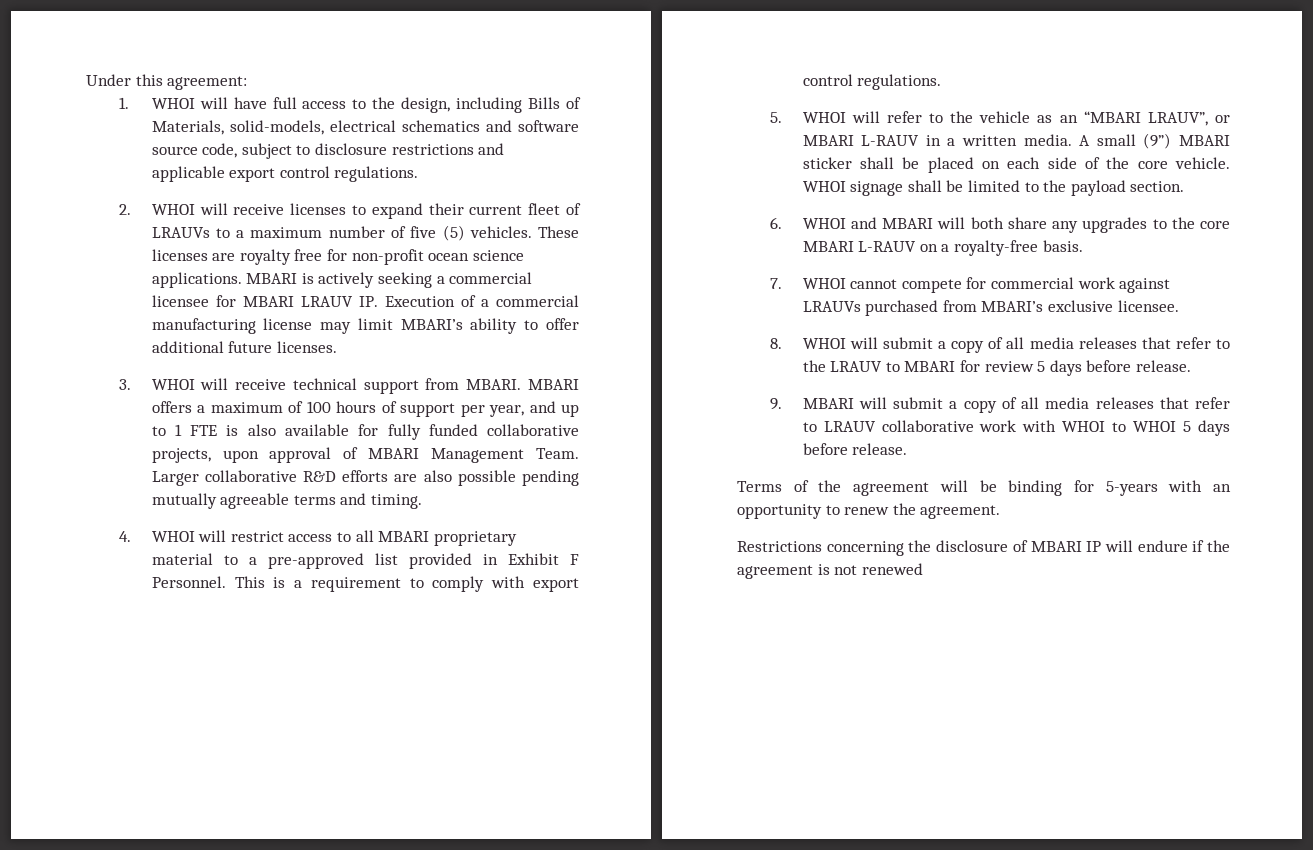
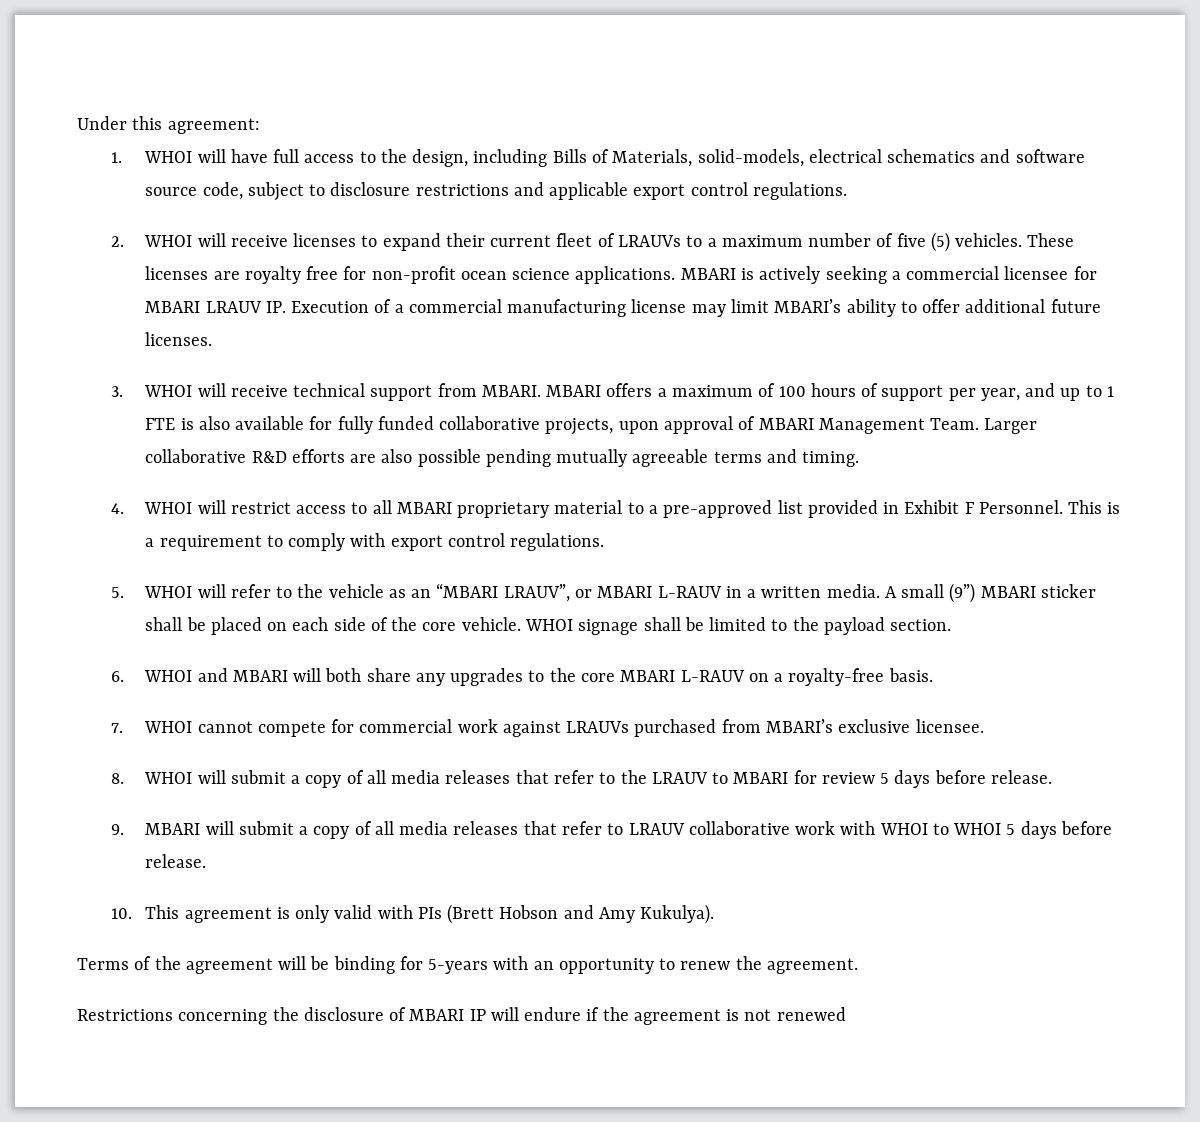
(908, 449) none -> [111,904,715,924] // 10. This agreement is only valid with PIs (Brett Hobson and Amy Kukulya).

